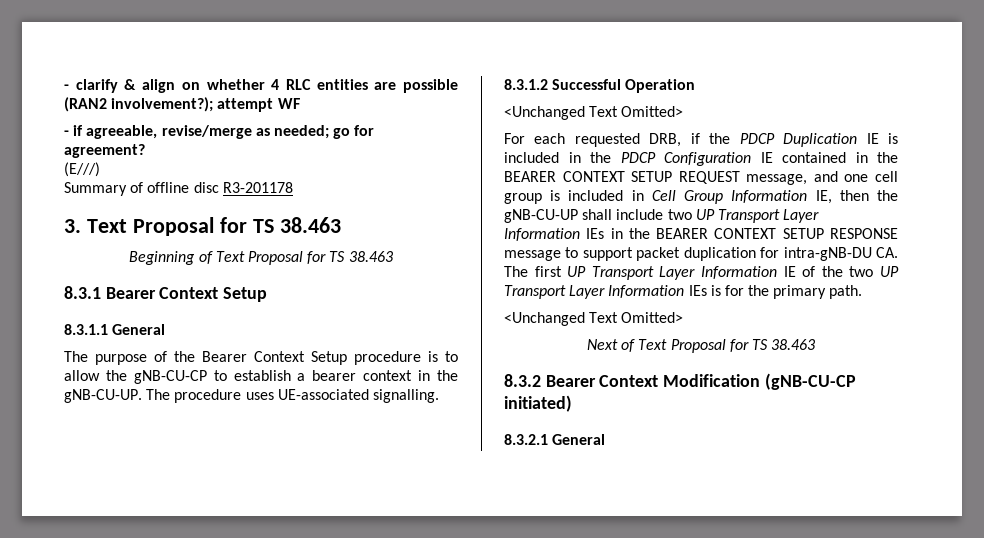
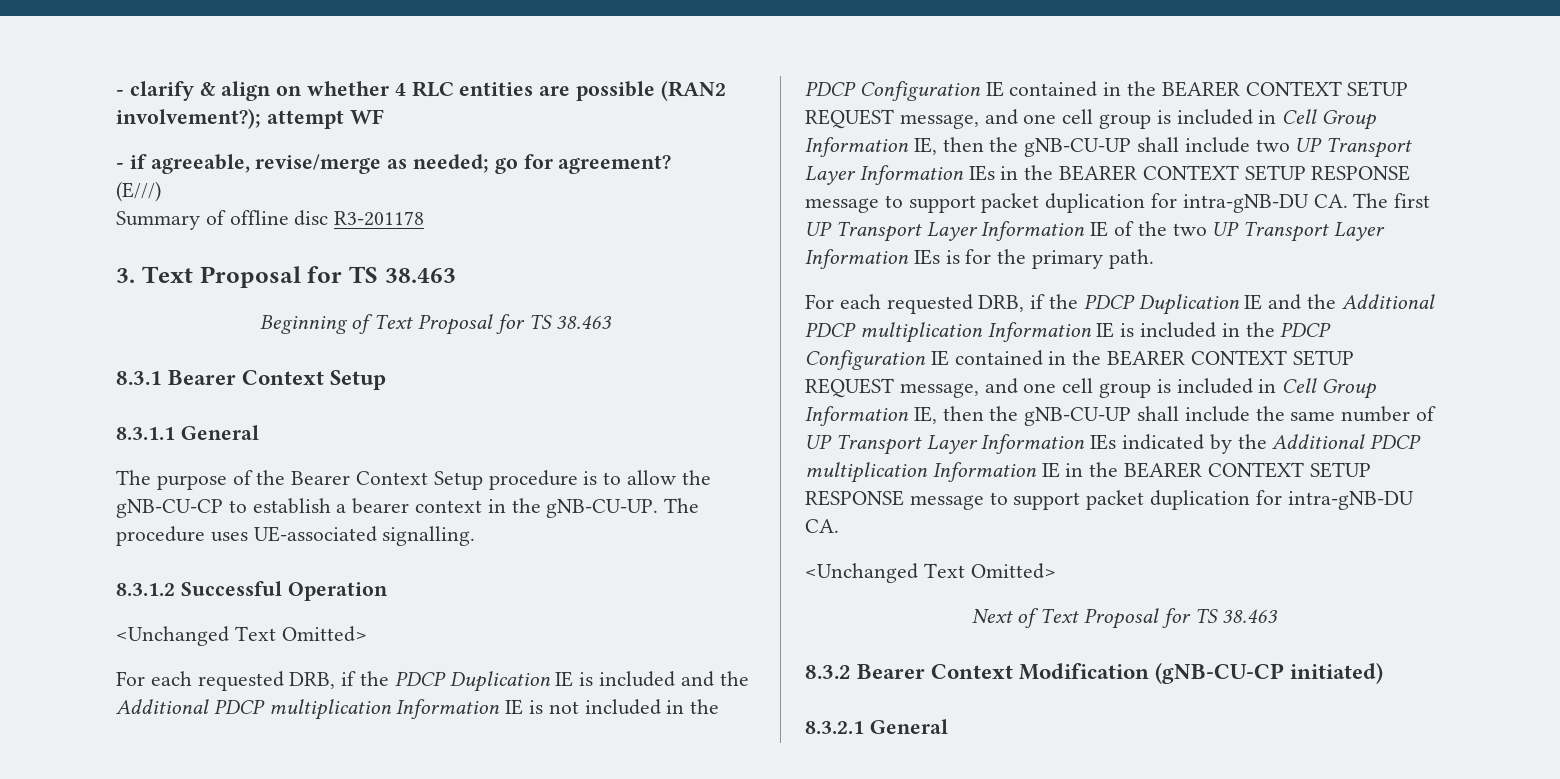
(559, 157) none -> [680,671,749,687] [116,699,661,720] and the Additional PDCP multiplication Information IE is not included
(863, 292) none -> [805,294,1435,315] [805,322,1332,343] [805,350,1354,370] [805,378,1377,399] [805,406,1437,426] [805,434,1422,455] [805,462,1371,483] [805,490,1414,510] [805,519,839,533] // For each requested DRB, if the PDCP Duplication IE and the Additional PDCP multiplication Information IE is included in the PDCP Configuration IE contained in the BEARER CONTEXT SETUP REQUEST message, and one cell group is included in Cell Group Information IE, then the gNB-CU-UP shall include the same number of UP Transport Layer Information IEs indicated by the Additional PDCP multiplication Information IE in the BEARER CONTEXT SETUP RESPONSE message to support packet duplication for intra-gNB-DU CA.

